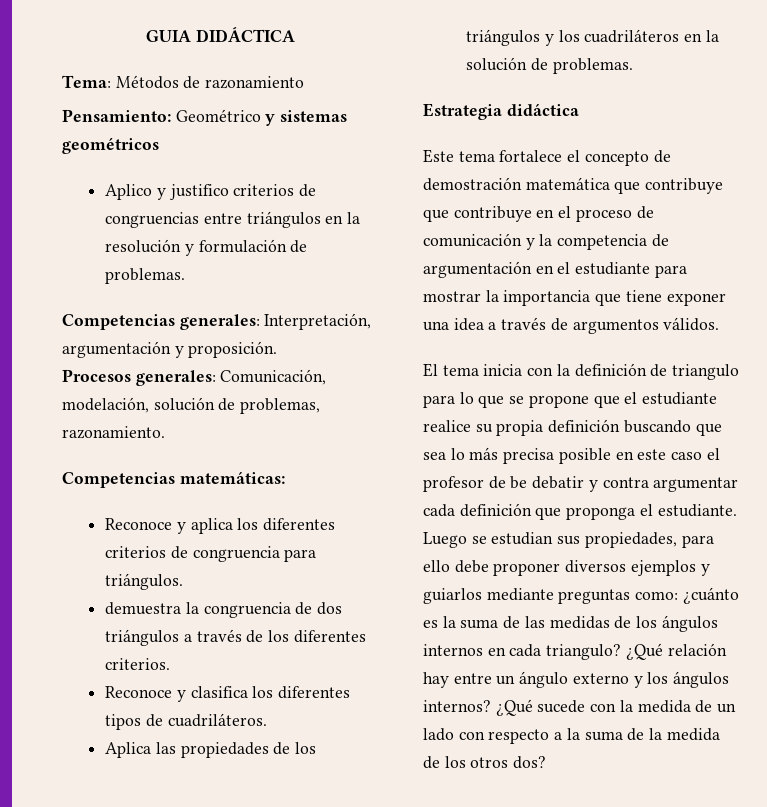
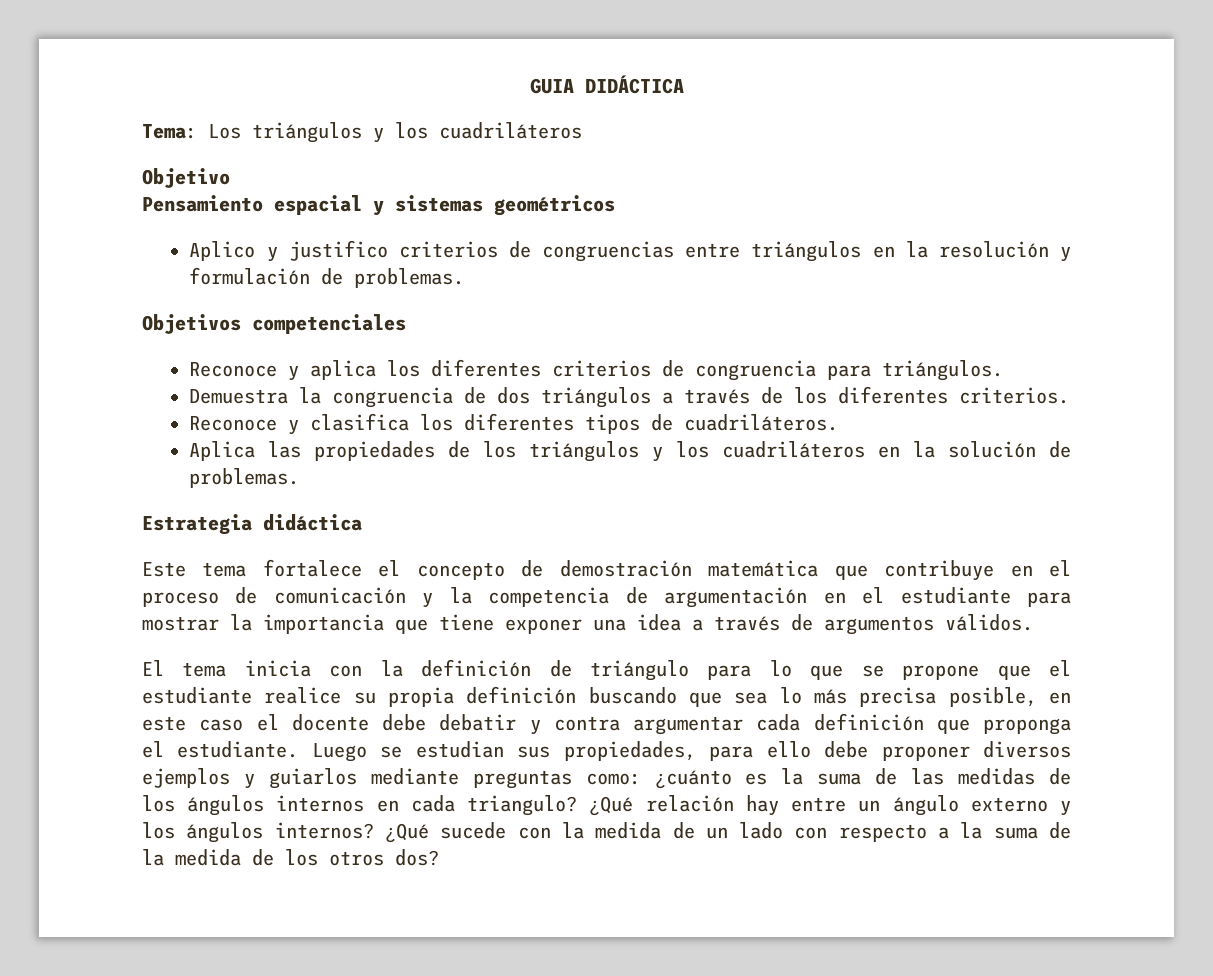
[115,75,305,89] [62,109,261,122] Métodos de razonamiento // Pensamiento: Geométrico -> [208,122,582,143] [142,168,230,188] [142,195,362,215] Los triángulos y los cuadriláteros // Objetivo // Pensamiento espacial
[62,313,372,330] [62,341,278,358] [62,369,327,386] [62,397,321,414] [62,426,165,439] [62,471,285,488] Competencias generales: Interpretación, argumentación y proposición. // Procesos generales: Comunicación, modelación, solución de problemas, razonamiento. // Competencias matemáticas: -> [142,314,406,334] Objetivos competenciales
[105,602,182,615] demuestra -> [189,389,289,404] Demuestra
[423,206,532,222] que contribuye -> (995, 570) none
[672,364,740,380] triangulo -> [590,660,689,681] triángulo
[558,448,611,464] posible -> [948,687,1037,707] posible,
[423,476,528,492] profesor de be -> [291,714,426,731] docente debe

